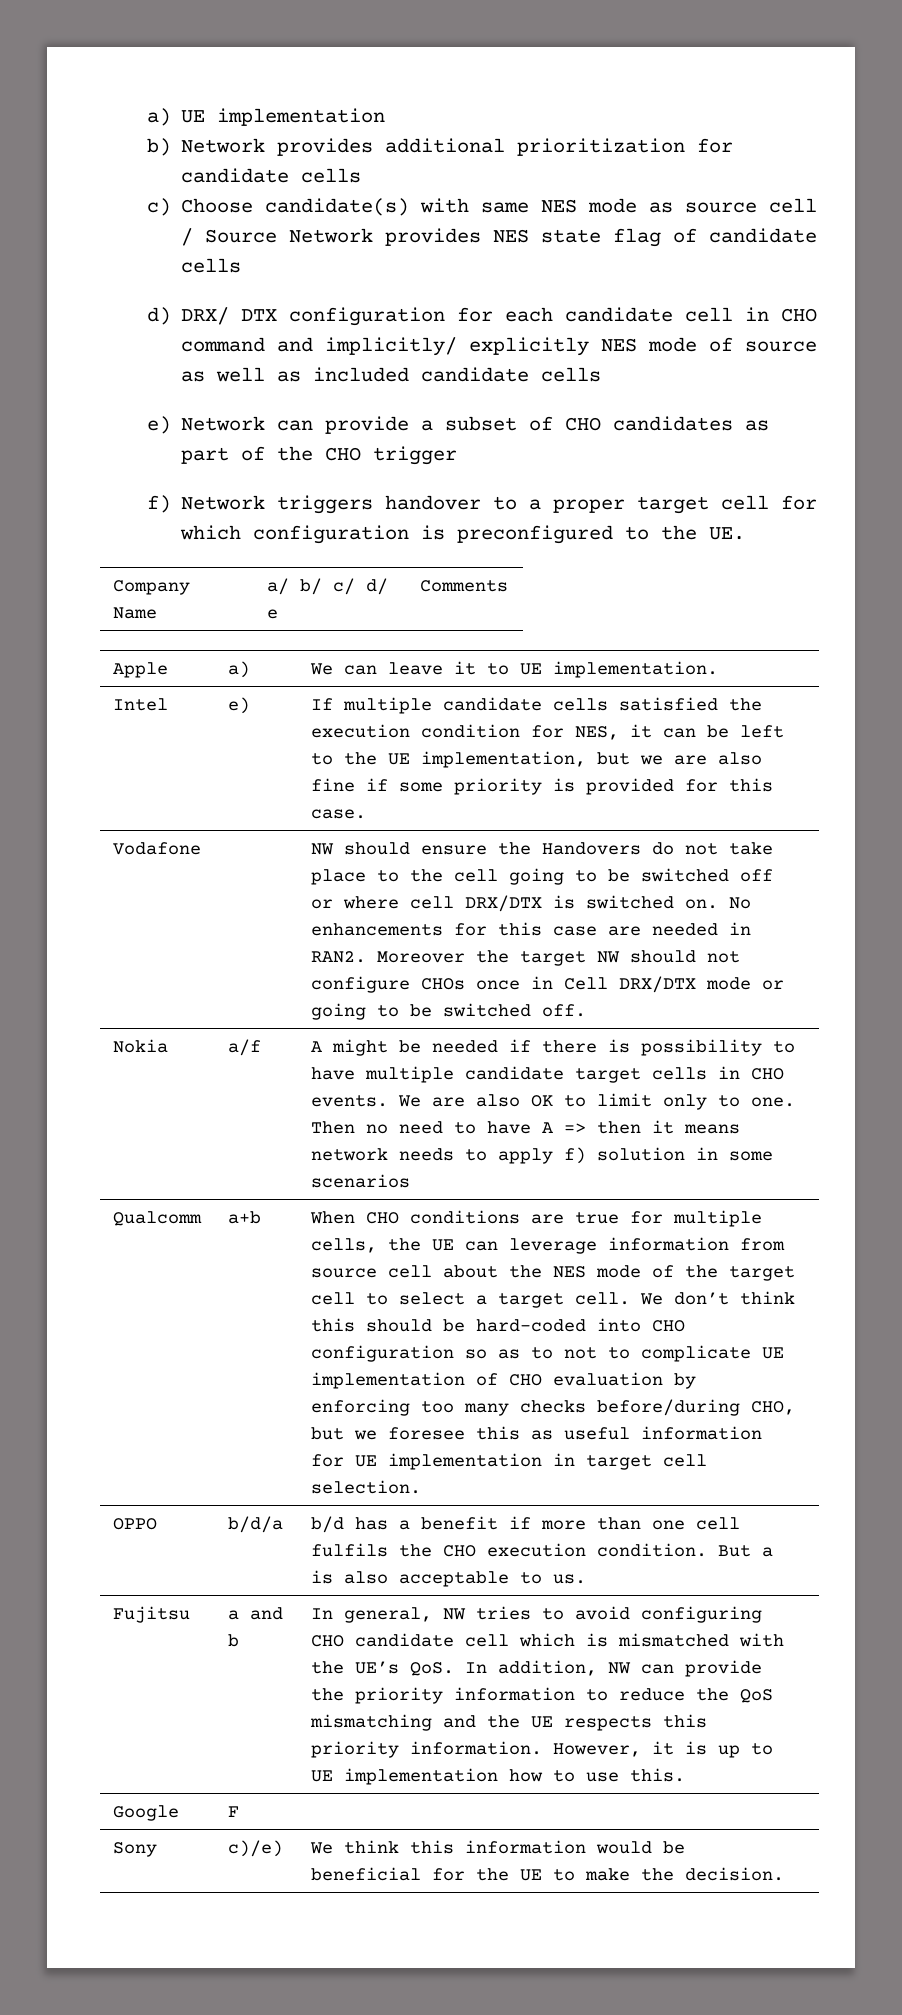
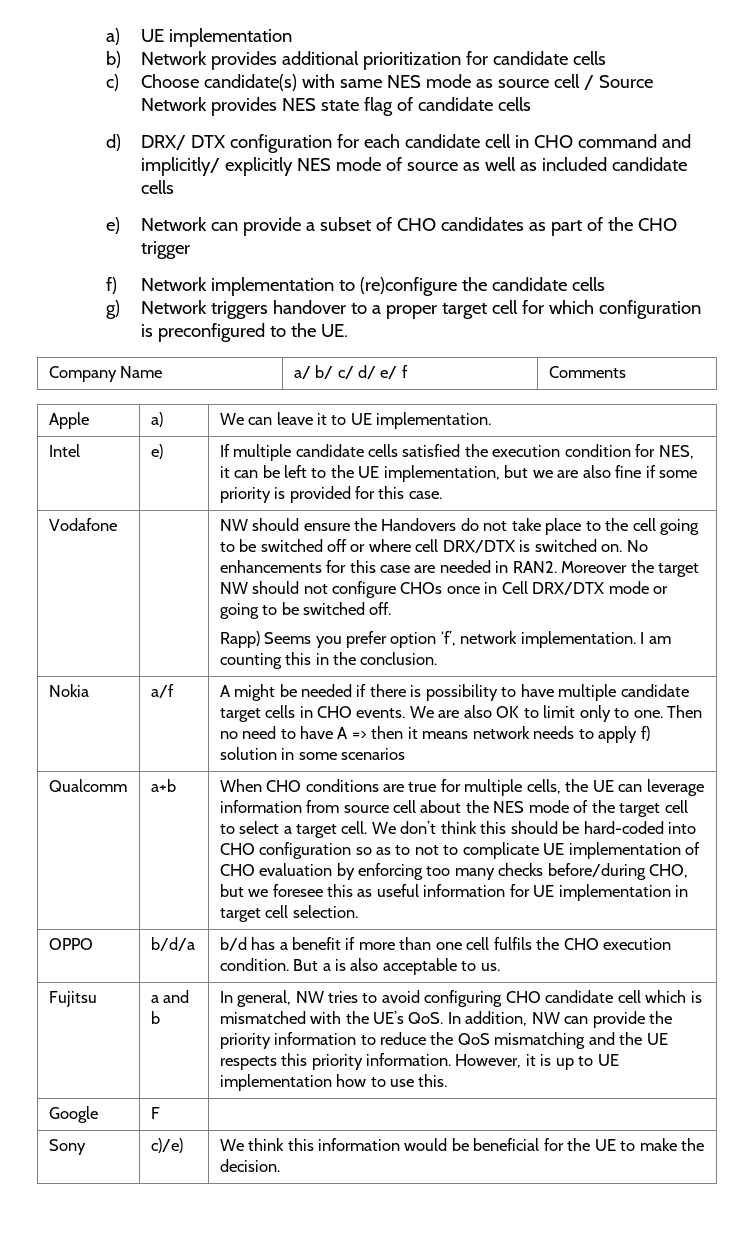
(266, 502) none -> [210,277,605,296] [106,300,207,319] implementation to (re)configure the candidate cells // g) Network
[267,609,279,619] e -> [380,365,408,379] e/ f
(587, 1010) none -> [219,631,671,648] [219,652,438,669] // Rapp) Seems you prefer option ‘f’, network implementation. I am counting this in the conclusion.

